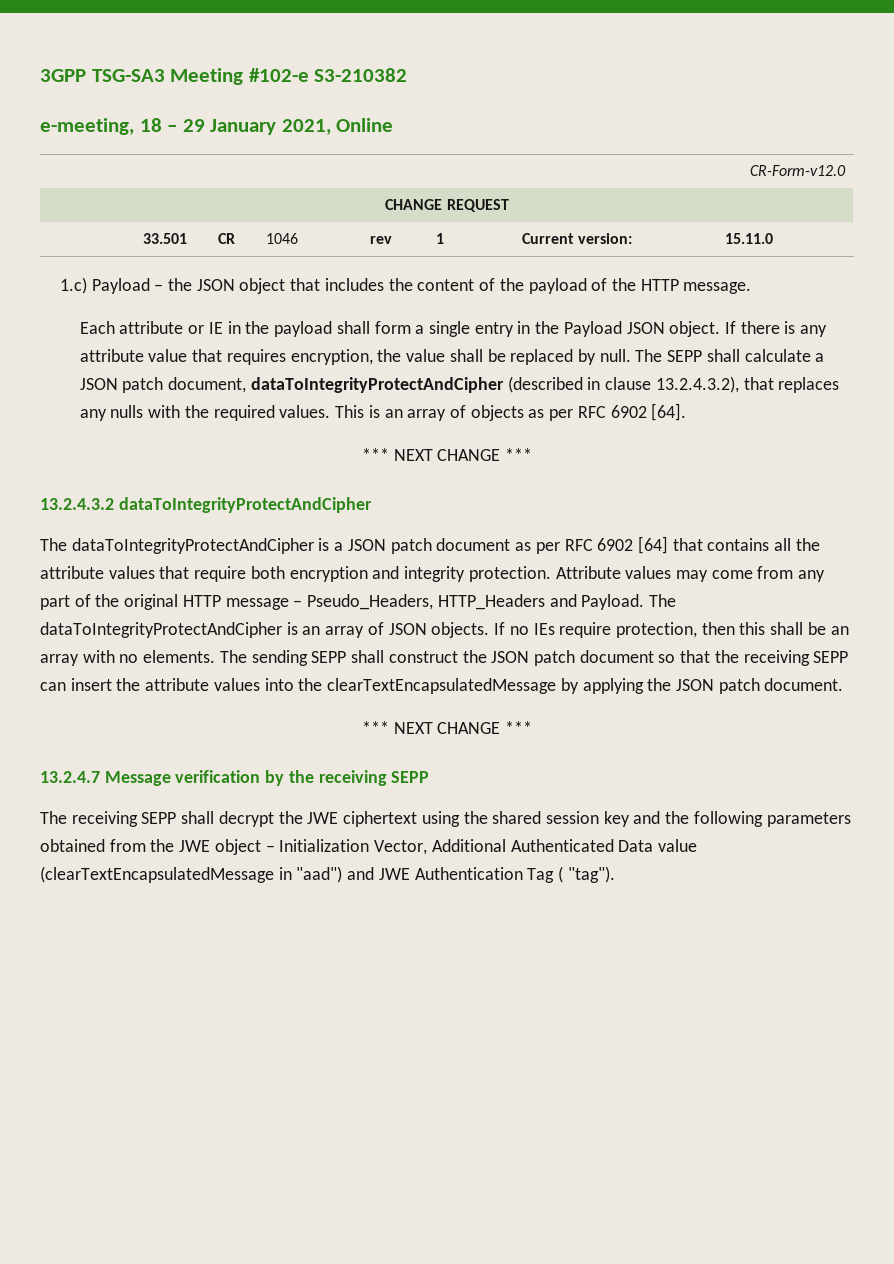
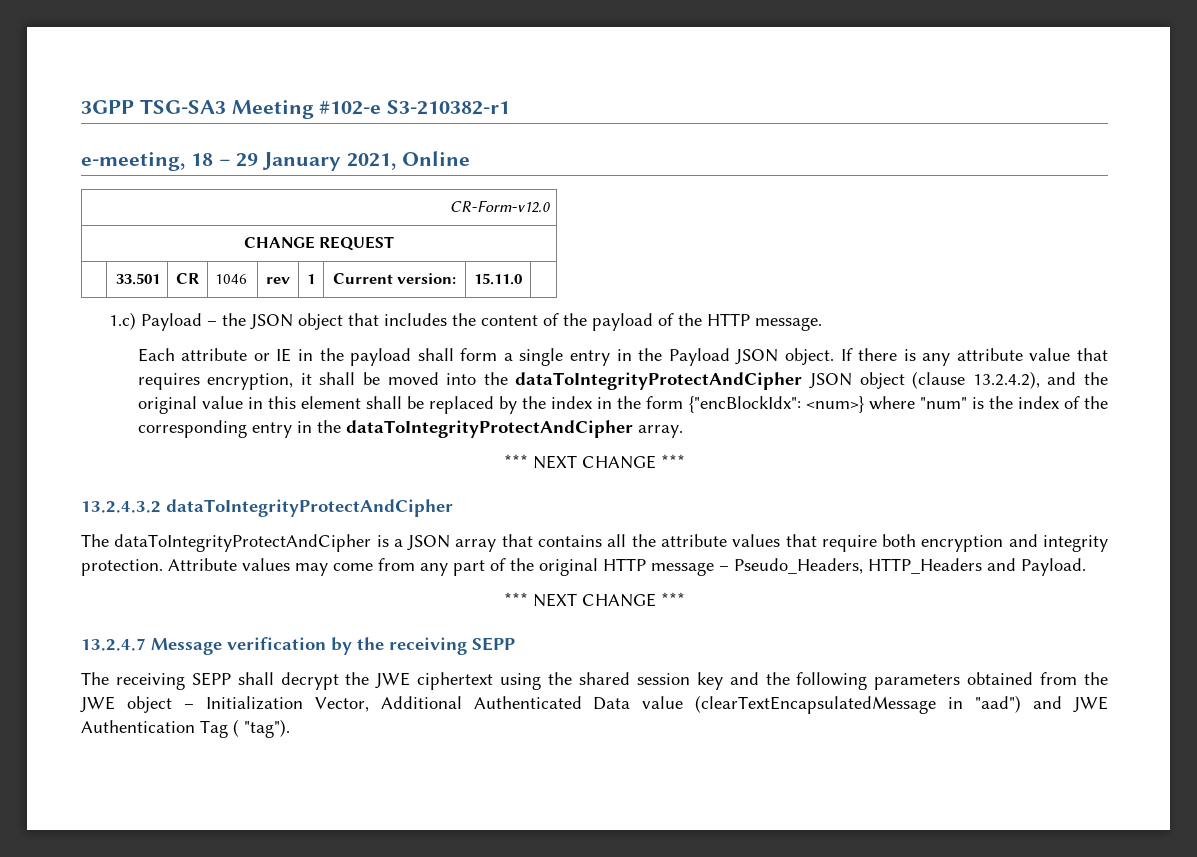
[314,68,408,82] S3-210382 -> [387,100,511,115] S3-210382-r1
[377,349,825,365] [79,376,840,393] [79,403,687,421] the value shall be replaced by null. The SEPP shall calculate a JSON patch document, dataToIntegrityProtectAndCipher (described in clause 13.2.4.3.2), that replaces any nulls with the required values. This is an array of objects as per RFC 6902 [64]. -> [300,371,1108,390] [137,396,1108,414] [137,420,683,438] it shall be moved into the dataToIntegrityProtectAndCipher JSON object (clause 13.2.4.2), and the original value in this element shall be replaced by the index in the form {"encBlockIdx": <num>} where "num" is the index of the corresponding entry in the dataToIntegrityProtectAndCipher array.
[390,536,668,554] patch document as per RFC 6902 [64] -> [455,539,497,552] array
[648,594,676,607] [40,622,849,638] [40,650,849,666] [40,678,844,694] The dataToIntegrityProtectAndCipher is an array of JSON objects. If no IEs require protection, then this shall be an array with no elements. The sending SEPP shall construct the JSON patch document so that the receiving SEPP can insert the attribute values into the clearTextEncapsulatedMessage by applying the JSON patch document. -> (1086, 567) none

